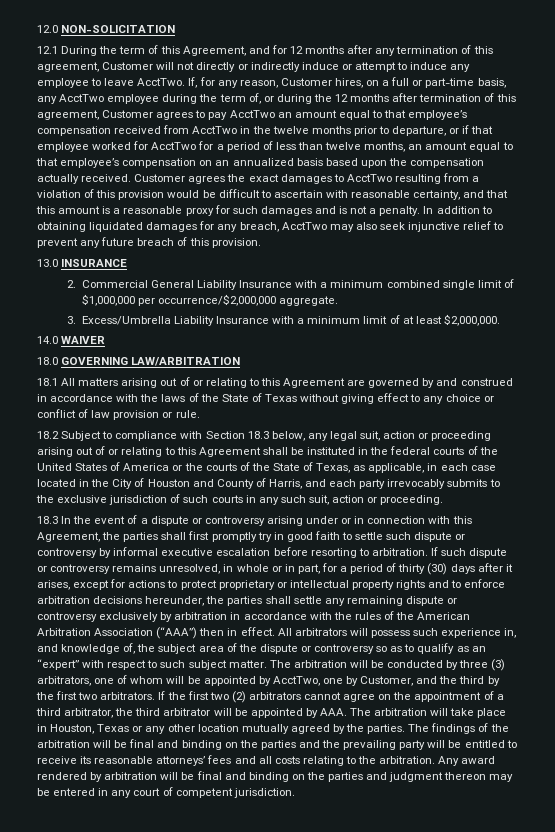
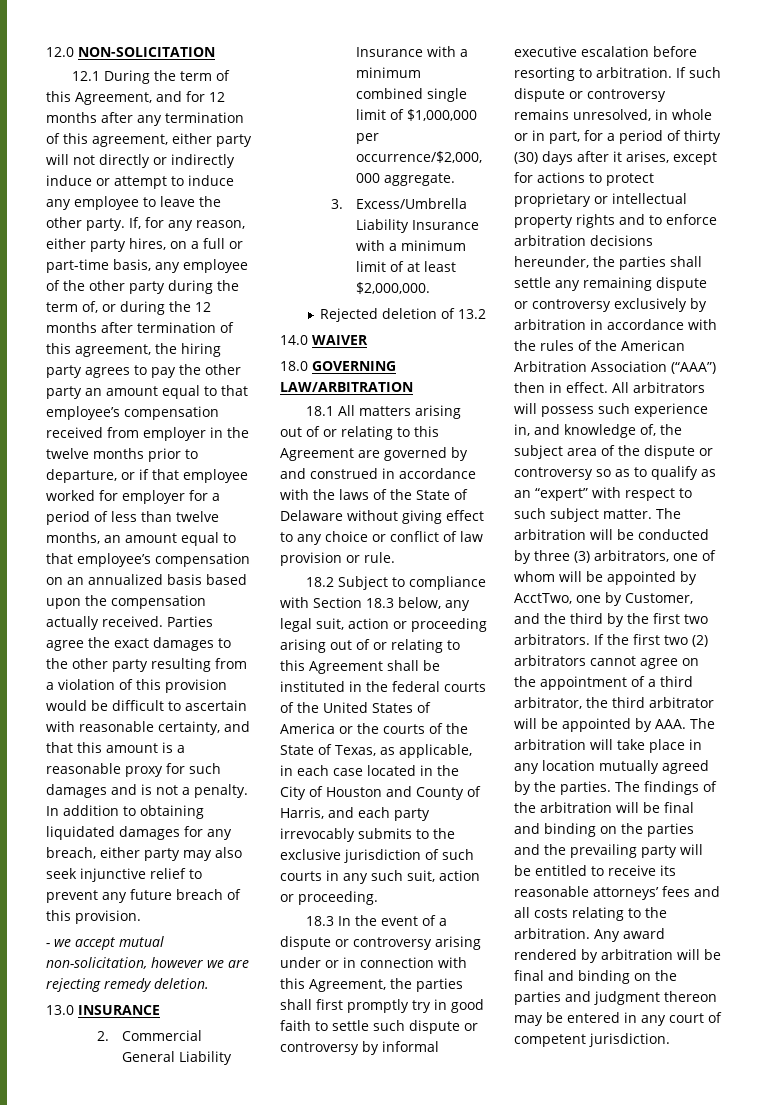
[102,62,154,70] Customer -> [172,133,252,147] either party
[137,78,186,86] AcctTwo. -> [199,196,221,207] [46,217,125,231] the other party.
[280,78,332,86] Customer -> [46,238,126,252] either party
[59,94,160,104] AcctTwo employee -> [183,259,248,273] [46,280,165,294] employee of the other party
[102,110,275,120] Customer agrees to pay AcctTwo -> [155,343,221,357] [46,364,241,378] [46,386,82,399] the hiring party agrees to pay the other party
[192,126,238,134] AcctTwo -> [143,427,206,441] employer
[151,142,197,150] AcctTwo -> [122,490,185,504] employer
[134,174,226,184] Customer agrees -> [167,616,213,627] [46,640,84,651] Parties agree
[346,174,392,182] AcctTwo -> [46,658,148,672] the other party
[281,222,327,230] AcctTwo -> [100,847,180,861] either party
(261, 243) none -> [46,936,164,950] [46,957,249,969] [46,978,209,992] // - we accept mutual non-solicitation, however we are rejecting remedy deletion.
(500, 320) none -> [320,308,487,322] // Rejected deletion of 13.2
[264,394,297,402] Texas -> [280,510,343,521] Delaware
[50,724,195,734] Houston, Texas or any other -> [514,763,539,774] any

